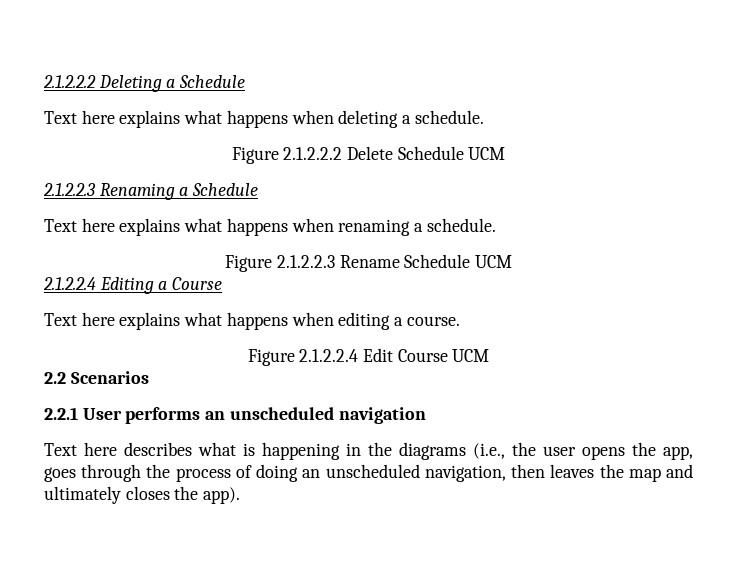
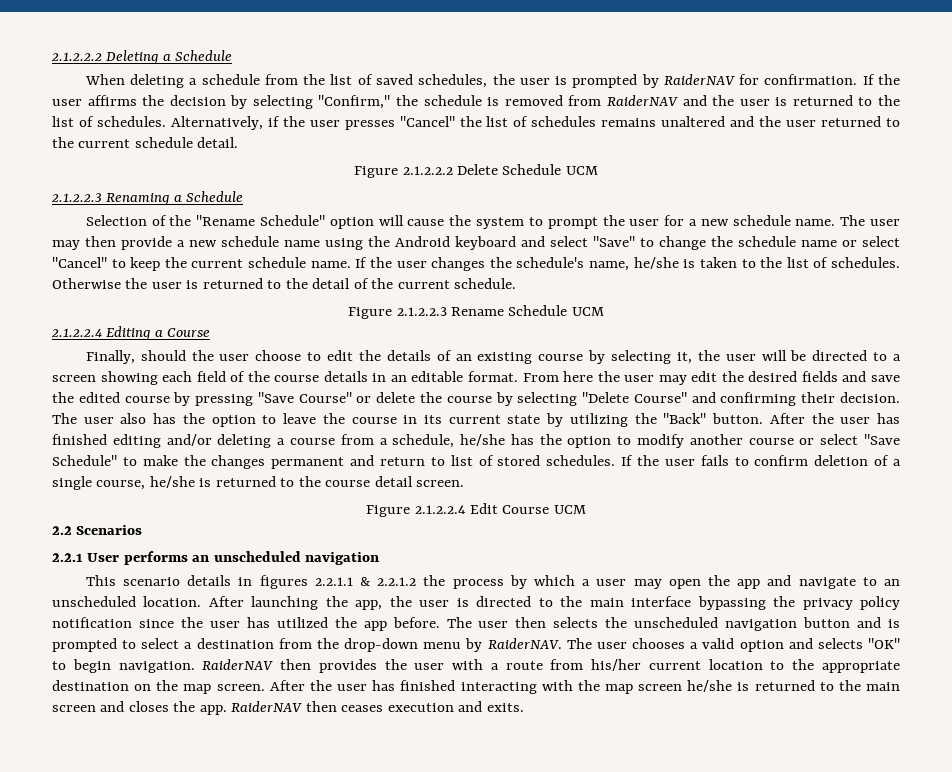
[44,110,484,128] Text here explains what happens when deleting a schedule. -> [84,74,901,88] [52,95,900,109] [52,116,900,130] [52,137,239,148] When deleting a schedule from the list of saved schedules, the user is prompted by RaiderNAV for confirmation. If the user affirms the decision by selecting "Confirm," the schedule is removed from RaiderNAV and the user is returned to the list of schedules. Alternatively, if the user presses "Cancel" the list of schedules remains unaltered and the user returned to the current schedule detail.
[44,218,424,236] Text here explains what happens when renaming a -> [85,215,901,229] [52,236,900,250] [52,257,900,271] [52,278,450,289] Selection of the "Rename Schedule" option will cause the system to prompt the user for a new schedule name. The user may then provide a new schedule name using the Android keyboard and select "Save" to change the schedule name or select "Cancel" to keep the current schedule name. If the user changes the schedule's name, he/she is taken to the list of schedules. Otherwise the user is returned to the detail of the current
[44,312,460,330] Text here explains what happens when editing a course. -> [85,350,901,364] [52,371,900,385] [52,392,901,406] [52,413,901,427] [52,434,900,448] [52,455,902,469] [52,476,465,490] Finally, should the user choose to edit the details of an existing course by selecting it, the user will be directed to a screen showing each field of the course details in an editable format. From here the user may edit the desired fields and save the edited course by pressing "Save Course" or delete the course by selecting "Delete Course" and confirming their decision. The user also has the option to leave the course in its current state by utilizing the "Back" button. After the user has finished editing and/or deleting a course from a schedule, he/she has the option to modify another course or select "Save Schedule" to make the changes permanent and return to list of stored schedules. If the user fails to confirm deletion of a single course, he/she is returned to the course detail screen.
[44,442,693,460] [44,464,694,482] [44,486,241,504] Text here describes what is happening in the diagrams (i.e., the user opens the app, goes through the process of doing an unscheduled navigation, then leaves the map and ultimately closes the app). -> [85,575,900,589] [52,596,901,610] [52,617,901,631] [52,638,900,652] [52,659,900,673] [52,680,900,694] [52,701,524,715] This scenario details in figures 2.2.1.1 & 2.2.1.2 the process by which a user may open the app and navigate to an unscheduled location. After launching the app, the user is directed to the main interface bypassing the privacy policy notification since the user has utilized the app before. The user then selects the unscheduled navigation button and is prompted to select a destination from the drop-down menu by RaiderNAV. The user chooses a valid option and selects "OK" to begin navigation. RaiderNAV then provides the user with a route from his/her current location to the appropriate destination on the map screen. After the user has finished interacting with the map screen he/she is returned to the main screen and closes the app. RaiderNAV then ceases execution and exits.

